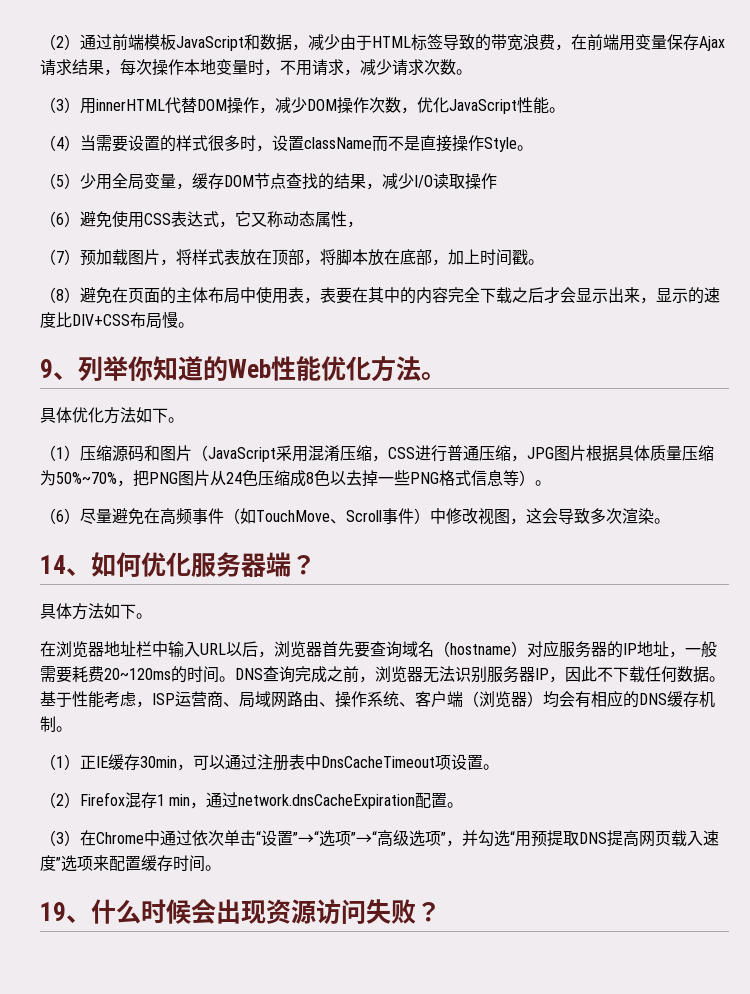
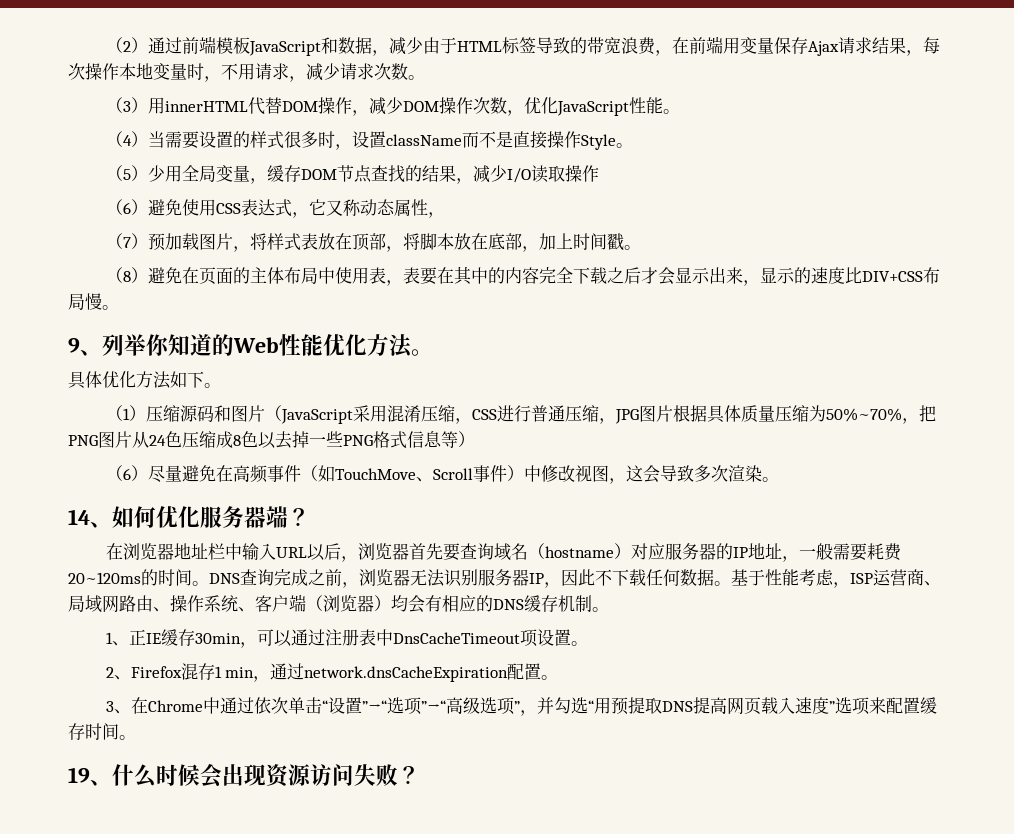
[535,480,551,486] 。 -> (475, 439) none
[40,603,152,620] // 具体方法如下。 -> (310, 517) none
[40,754,80,770] （1） -> [105,632,129,646] 1、
[40,792,80,808] （2） -> [105,667,131,680] 2、
[40,830,80,846] （3） -> [105,701,131,714] 3、

